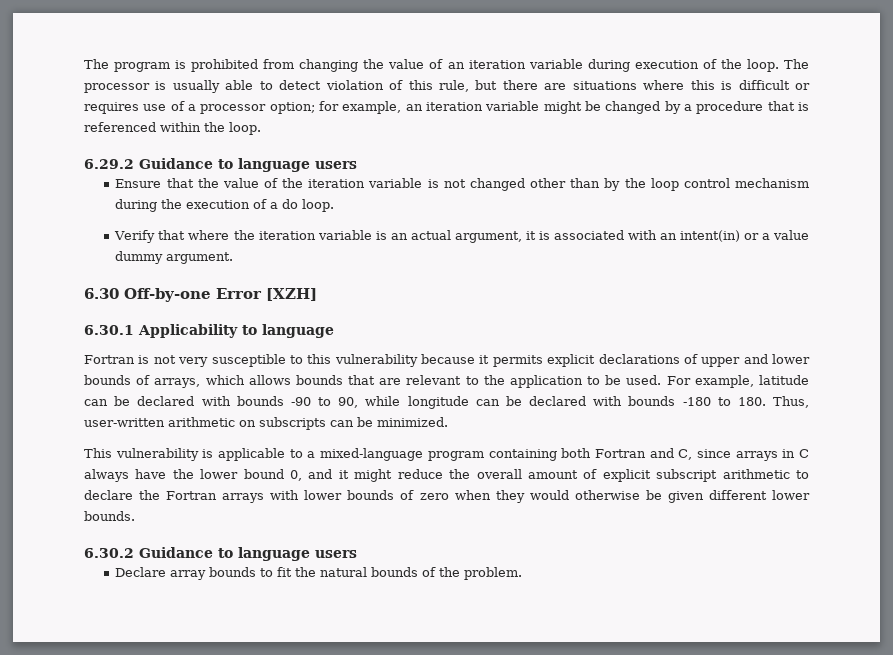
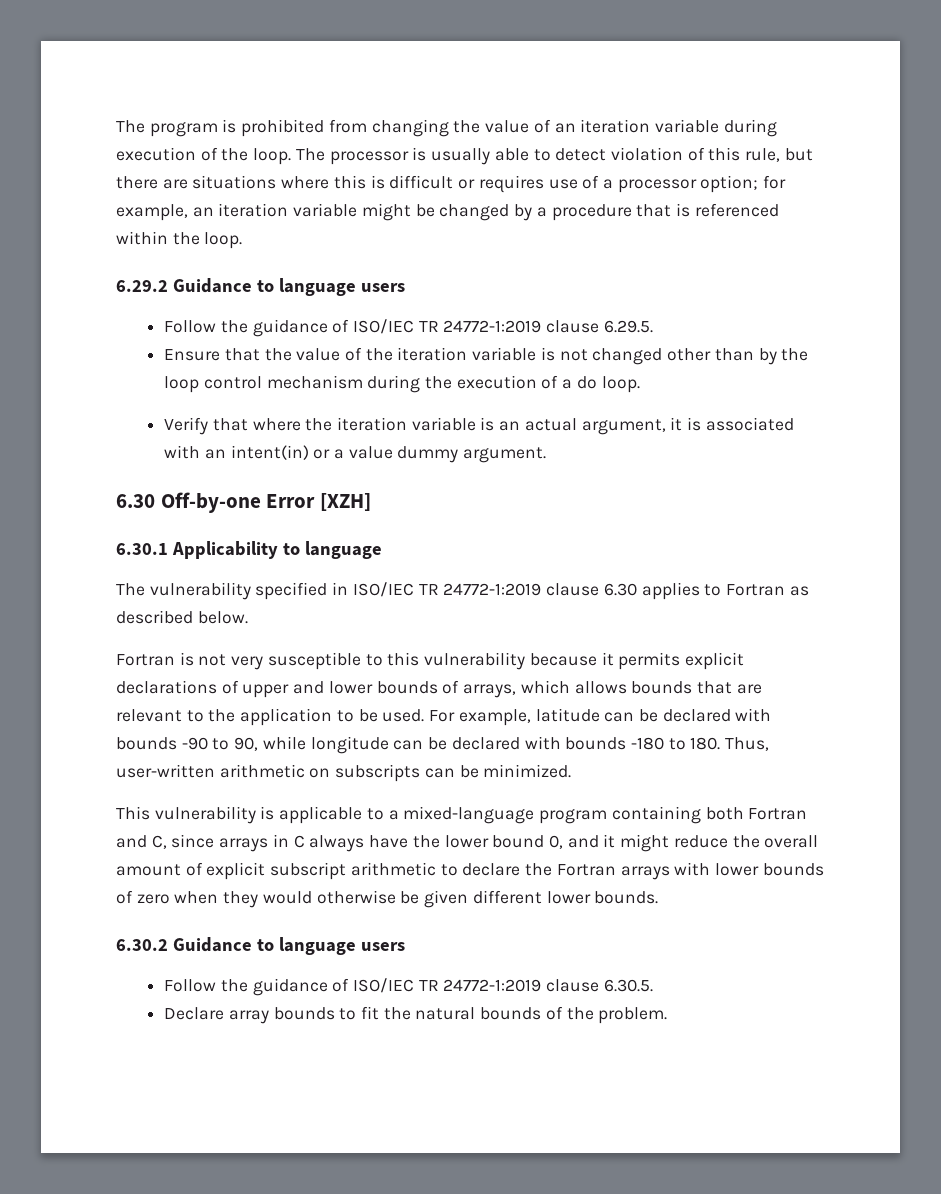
(357, 165) none -> [164,319,653,337] // Follow the guidance of ISO/IEC TR 24772-1:2019 clause 6.29.5.
(334, 331) none -> [116,582,809,600] [116,610,248,624] // The vulnerability specified in ISO/IEC TR 24772-1:2019 clause 6.30 applies to Fortran as described below.
(357, 554) none -> [164,978,653,996] // Follow the guidance of ISO/IEC TR 24772-1:2019 clause 6.30.5.

